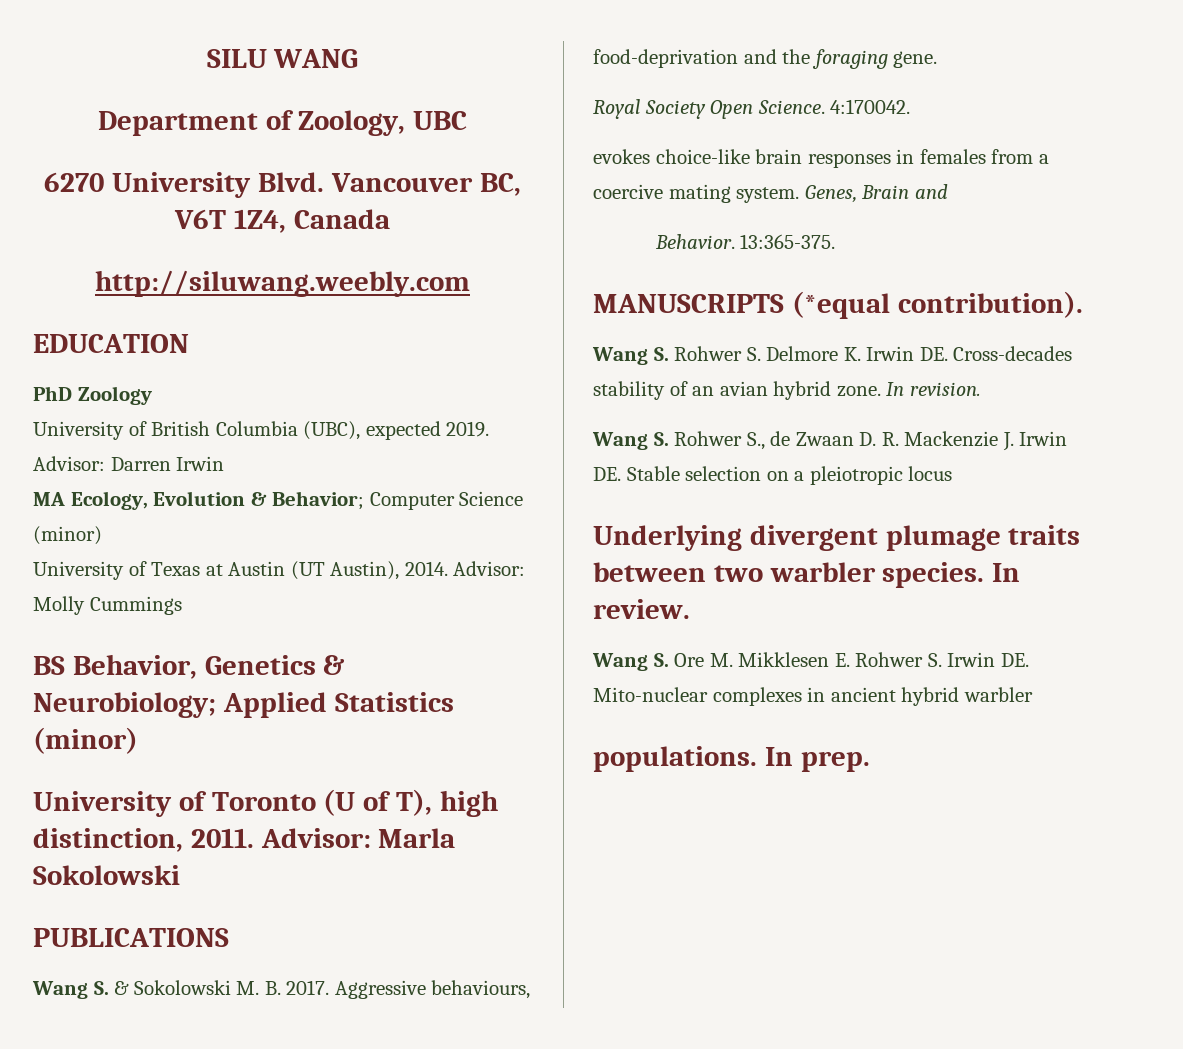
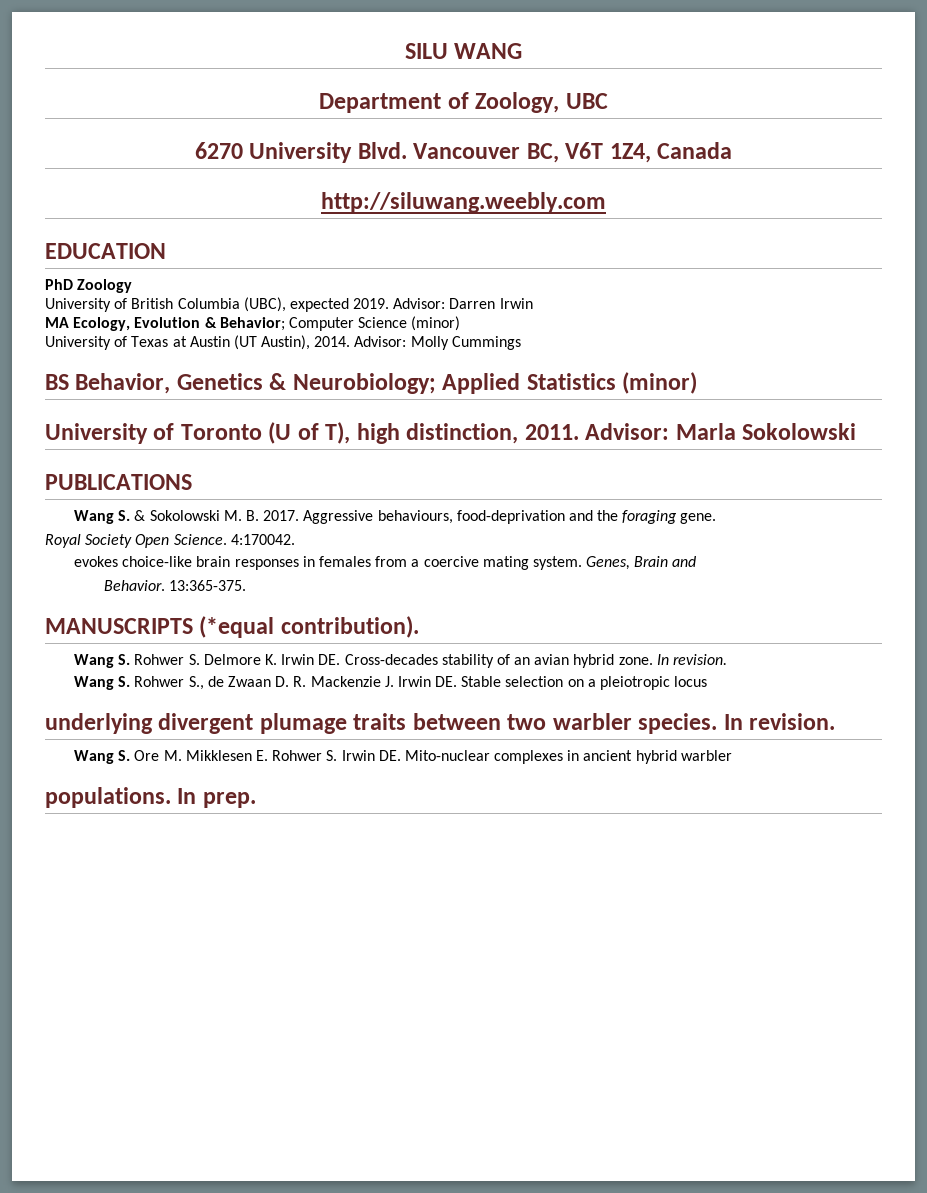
[593,525,742,551] Underlying -> [45,713,153,734] underlying
[593,599,690,619] review. -> [749,713,836,730] revision.

